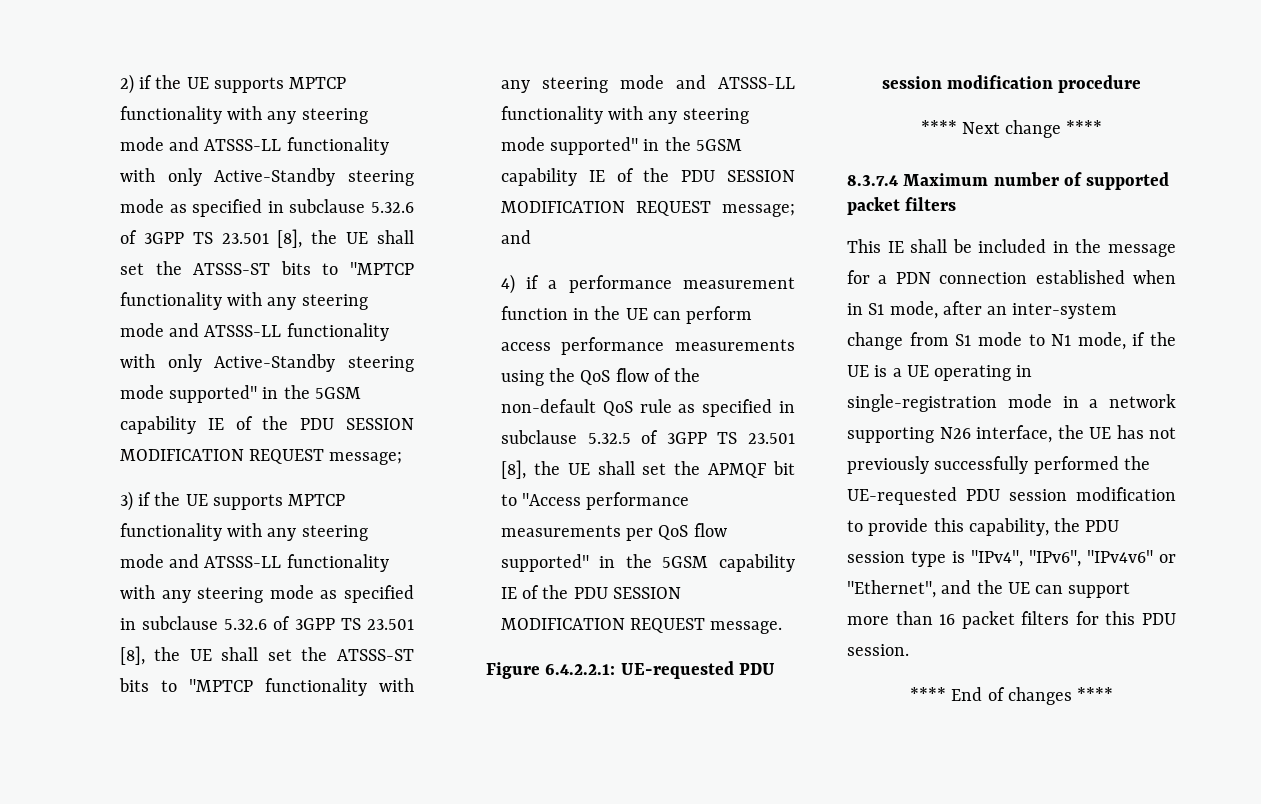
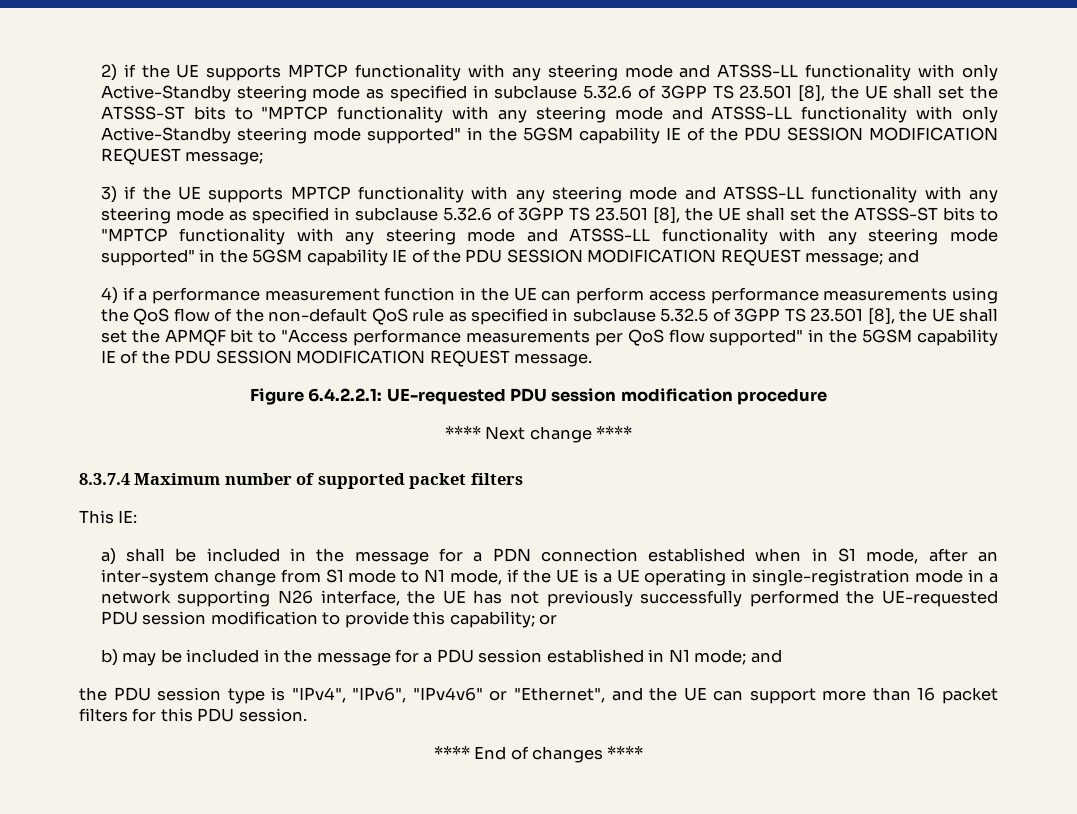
[887,241,904,253] IE -> [118,510,138,523] [100,548,116,565] IE: // a)
[968,518,1049,536] capability, -> [449,611,558,628] [100,649,782,666] capability; or // b) may be included in the message for a PDU session established in N1 mode; and //

